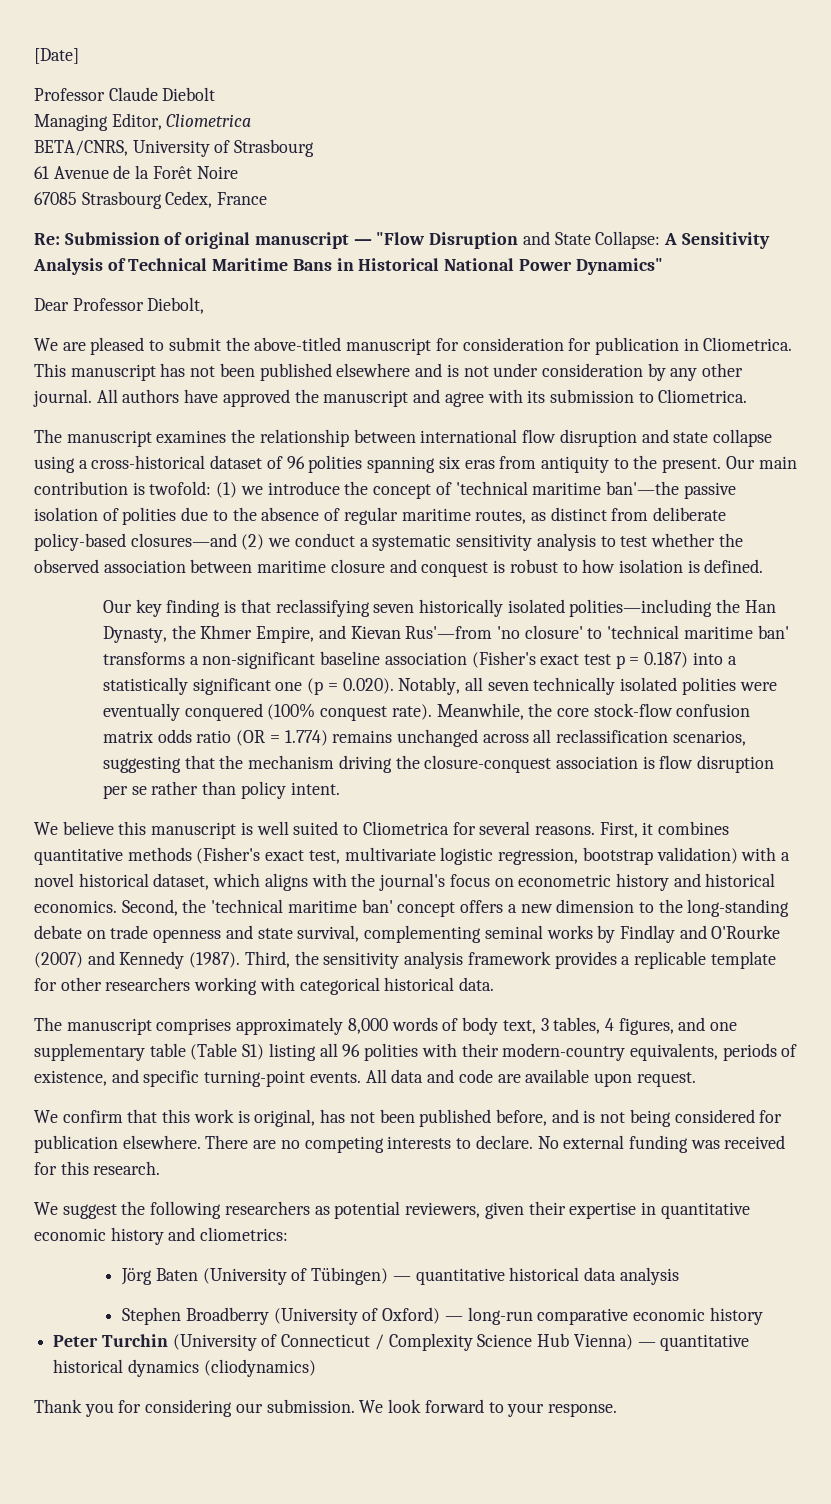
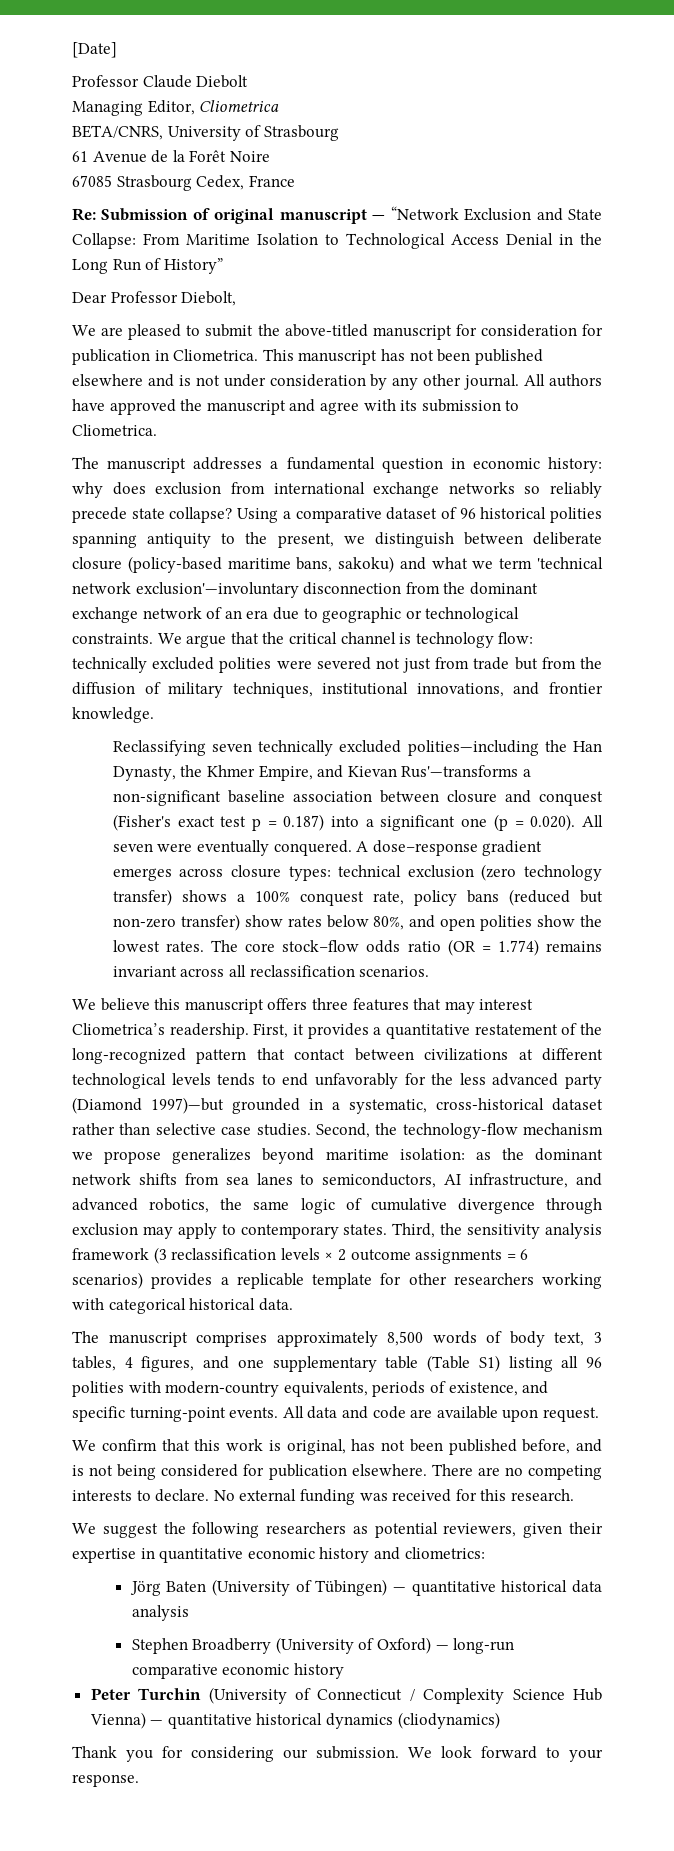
[376,232,519,249] "Flow Disruption -> [390,206,532,221] “Network Exclusion
[663,232,770,249] [33,258,663,275] A Sensitivity Analysis of Technical Maritime Bans in Historical National Power Dynamics" -> [143,233,602,249] [72,258,223,274] From Maritime Isolation to Technological Access Denial in the Long Run of History”
[156,429,772,447] [34,455,206,473] examines the relationship between international flow disruption and state collapse using a cross-historical -> [193,457,602,473] [72,482,602,498] [72,507,382,523] addresses a fundamental question in economic history: why does exclusion from international exchange networks so reliably precede state collapse? Using a comparative
(305, 462) none -> [480,507,547,519] historical
[438,455,797,473] [34,481,736,499] [34,507,727,525] [34,533,743,551] [34,559,764,577] [102,599,565,617] six eras from antiquity to the present. Our main contribution is twofold: (1) we introduce the concept of 'technical maritime ban'—the passive isolation of polities due to the absence of regular maritime routes, as distinct from deliberate policy-based closures—and (2) we conduct a systematic sensitivity analysis to test whether the observed association between maritime closure and conquest is robust to how isolation is defined. // Our key finding is that reclassifying seven historically isolated -> [147,532,602,548] [72,556,603,573] [72,582,538,598] [72,607,520,623] [72,632,534,648] [72,657,602,673] [72,682,603,698] [72,707,154,723] [112,740,402,756] antiquity to the present, we distinguish between deliberate closure (policy-based maritime bans, sakoku) and what we term 'technical network exclusion'—involuntary disconnection from the dominant exchange network of an era due to geographic or technological constraints. We argue that the critical channel is technology flow: technically excluded polities were severed not just from trade but from the diffusion of military techniques, institutional innovations, and frontier knowledge. // Reclassifying seven technically excluded
[405,625,789,639] [102,651,467,669] Rus'—from 'no closure' to 'technical maritime ban' transforms a non-significant baseline association -> [401,765,531,778] [112,790,603,806] Rus'—transforms a non-significant baseline association between closure and conquest
[102,677,188,695] statistically -> (374, 823) none
[398,677,777,695] [102,703,751,721] [102,730,153,743] Notably, all seven technically isolated polities were eventually conquered (100% conquest rate). Meanwhile, the core stock-flow confusion matrix -> [582,815,603,827] [112,840,543,856] [112,864,602,881] [112,889,603,906] [112,914,602,931] [112,940,360,952] All seven were eventually conquered. A dose–response gradient emerges across closure types: technical exclusion (zero technology transfer) shows a 100% conquest rate, policy bans (reduced but non-zero transfer) show rates below 80%, and open polities show the lowest rates. The core stock–flow
[396,729,478,747] unchanged -> [112,966,177,977] invariant
[672,730,746,746] [102,755,775,773] [102,781,340,799] [34,821,730,839] [34,847,790,865] [34,873,776,891] [34,899,790,917] [34,925,781,943] [34,951,241,969] scenarios, suggesting that the mechanism driving the closure-conquest association is flow disruption per se rather than policy intent. // We believe this manuscript is well suited to Cliometrica for several reasons. First, it combines quantitative methods (Fisher's exact test, multivariate logistic regression, bootstrap validation) with a novel historical dataset, which aligns with the journal's focus on econometric history and historical economics. Second, the 'technical maritime ban' concept offers a new dimension to the long-standing debate on trade openness and state survival, complementing seminal works by Findlay and O'Rourke (2007) and Kennedy (1987). -> [359,966,430,977] [72,998,534,1014] [72,1023,602,1039] [72,1048,603,1064] [72,1073,603,1089] [72,1097,603,1114] [72,1123,603,1139] [72,1148,603,1164] [72,1173,602,1188] [72,1198,602,1214] [72,1223,388,1239] scenarios. // We believe this manuscript offers three features that may interest Cliometrica’s readership. First, it provides a quantitative restatement of the long-recognized pattern that contact between civilizations at different technological levels tends to end unfavorably for the less advanced party (Diamond 1997)—but grounded in a systematic, cross-historical dataset rather than selective case studies. Second, the technology-flow mechanism we propose generalizes beyond maritime isolation: as the dominant network shifts from sea lanes to semiconductors, AI infrastructure, and advanced robotics, the same logic of cumulative divergence through exclusion may apply to contemporary states.
(551, 958) none -> [153,1247,529,1264] [72,1272,143,1289] (3 reclassification levels × 2 outcome assignments = 6 scenarios)
[347,1018,388,1034] 8,000 -> [387,1331,424,1346] 8,500
[461,1043,499,1057] their -> (161, 1387) none

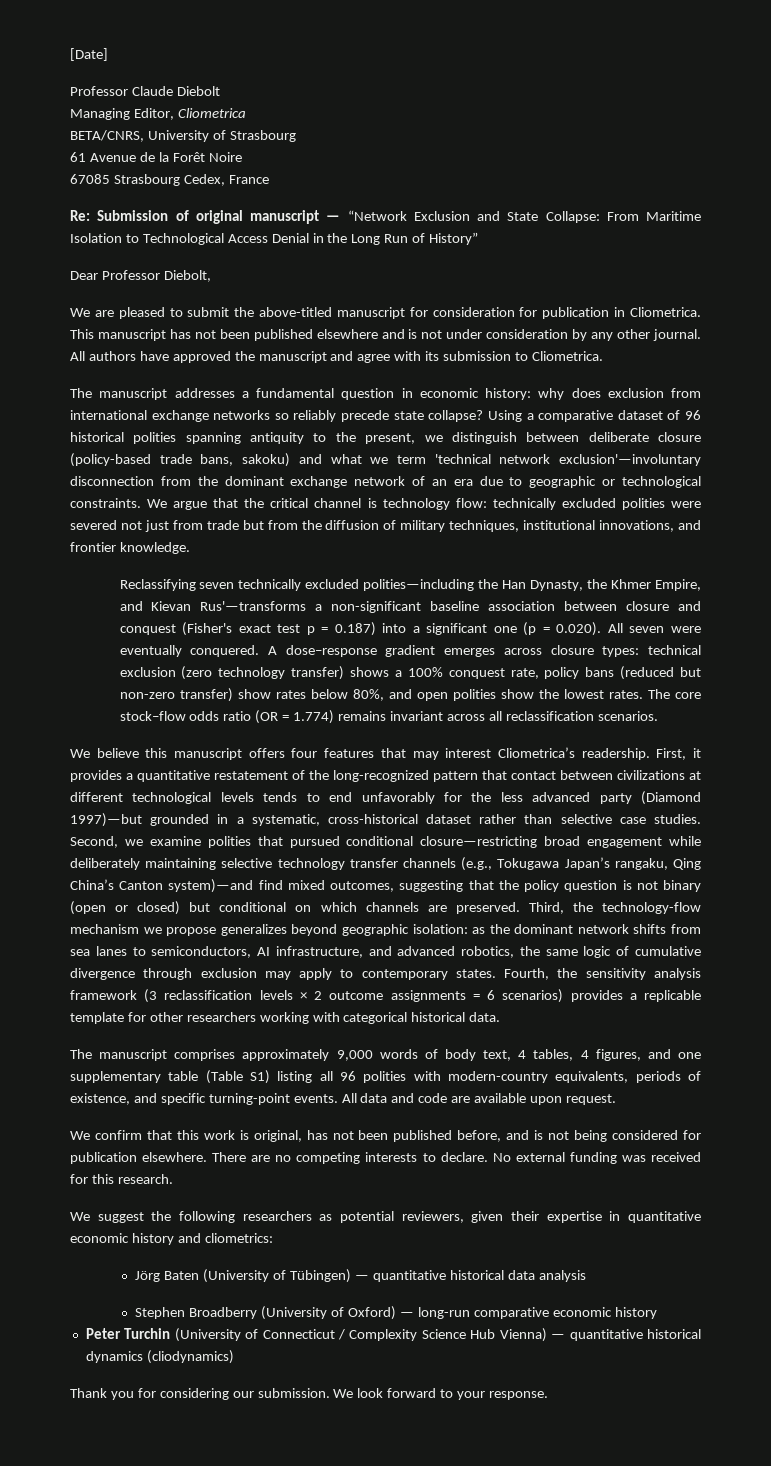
[227,558,291,569] maritime -> [159,454,192,464] trade
[311,998,348,1010] three -> [291,748,318,758] four
(370, 1130) none -> [124,836,701,848] [70,857,701,871] [70,879,702,893] [70,901,564,915] we examine polities that pursued conditional closure—restricting broad engagement while deliberately maintaining selective technology transfer channels (e.g., Tokugawa Japan’s rangaku, Qing China’s Canton system)—and find mixed outcomes, suggesting that the policy question is not binary (open or closed) but conditional on which channels are preserved. Third,
[325,1149,389,1160] maritime -> [341,924,409,936] geographic
[392,1223,436,1238] Third, -> [504,968,550,980] Fourth,
[387,1331,424,1346] 8,500 -> [336,1050,373,1061] 9,000
[593,1332,602,1343] 3 -> [518,1050,527,1059] 4

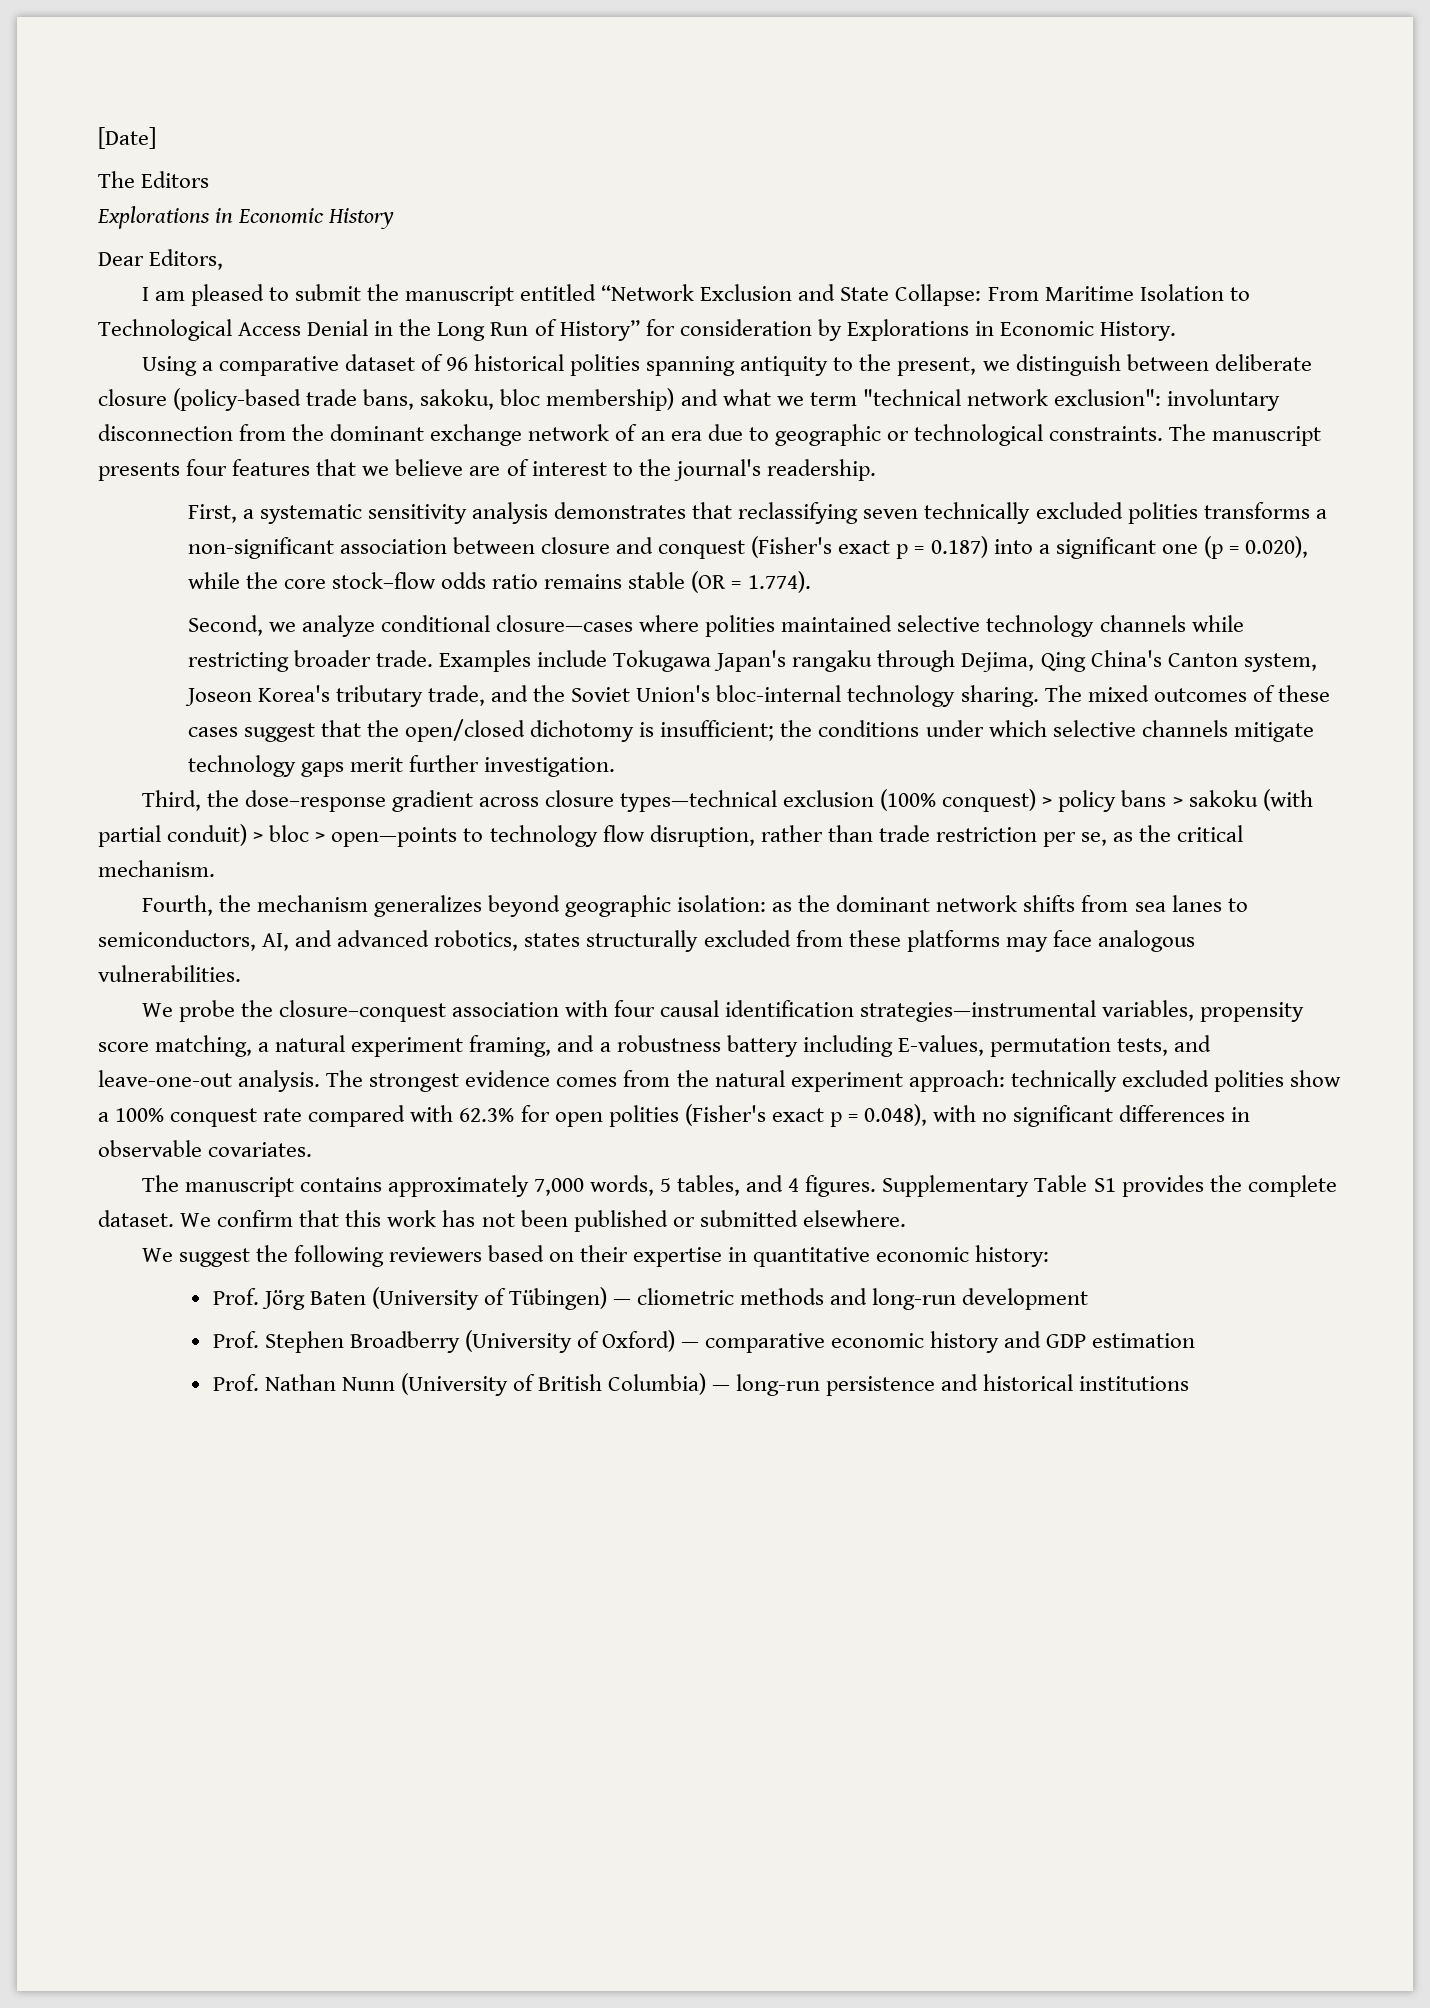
[70,86,220,96] [70,108,246,120] [70,130,296,142] [70,152,242,162] [70,174,269,186] [70,210,341,224] Professor Claude Diebolt // Managing Editor, Cliometrica // BETA/CNRS, University of Strasbourg // 61 Avenue de la Forêt Noire // 67085 Strasbourg Cedex, France // Re: Submission of original manuscript — -> [98,171,210,188] [97,206,395,229] [98,249,224,270] [141,284,597,306] The Editors // Explorations in Economic History // Dear Editors, // I am pleased to submit the manuscript entitled
[70,270,211,282] [70,307,701,319] [70,329,701,341] [70,351,603,363] [70,388,701,400] [70,410,484,422] // Dear Professor Diebolt, // We are pleased to submit the above-titled manuscript for consideration for publication in Cliometrica. This manuscript has not been published elsewhere and is not under consideration by any other journal. All authors have approved the manuscript and agree with its submission to Cliometrica. // The manuscript addresses a fundamental question in economic history: why does exclusion from international exchange networks so reliably precede state collapse? -> [645,319,1177,341] for consideration by Explorations in Economic History. //
[242,453,291,467] sakoku) -> [420,388,675,411] sakoku, bloc membership)
[434,454,701,466] 'technical network exclusion'—involuntary -> [862,389,1281,411] "technical network exclusion": involuntary
[147,498,702,510] [70,520,701,532] [70,542,190,554] [119,579,702,591] [119,601,307,611] We argue that the critical channel is technology flow: technically excluded polities were severed not just from trade but from the diffusion of military techniques, institutional innovations, and frontier knowledge. // Reclassifying seven technically excluded polities—including the Han Dynasty, the Khmer Empire, and Kievan Rus'—transforms -> [1169,424,1322,446] [98,459,876,481] [187,502,1310,524] The manuscript presents four features that we believe are of interest to the journal's readership. // First, a systematic sensitivity analysis demonstrates that reclassifying seven technically excluded polities transforms
[430,601,480,611] baseline -> (334, 548) none
[277,624,301,633] test -> (891, 547) none
[556,622,702,636] [119,645,701,657] [119,666,701,680] [119,688,701,702] [119,710,658,724] [70,747,701,760] [70,770,701,782] [70,791,701,805] [70,813,701,827] [70,836,701,848] [70,857,701,871] [70,879,702,893] [70,901,701,915] [70,924,217,936] 0.020). All seven were eventually conquered. A dose–response gradient emerges across closure types: technical exclusion (zero technology transfer) shows a 100% conquest rate, policy bans (reduced but non-zero transfer) show rates below 80%, and open polities show the lowest rates. The core stock–flow odds ratio (OR = 1.774) remains invariant across all reclassification scenarios. // We believe this manuscript offers four features that may interest Cliometrica’s readership. First, it provides a quantitative restatement of the long-recognized pattern that contact between civilizations at different technological levels tends to end unfavorably for the less advanced party (Diamond 1997)—but grounded in a systematic, cross-historical dataset rather than selective case studies. Second, we examine polities that pursued conditional closure—restricting broad engagement while deliberately maintaining selective technology transfer channels (e.g., Tokugawa Japan’s rangaku, Qing China’s Canton system)—and find mixed outcomes, suggesting that the policy question is not binary (open or closed) but conditional on which channels are preserved. Third, the technology-flow mechanism we propose -> [1245,536,1309,558] [187,571,811,593] [187,615,1244,637] [187,650,1317,672] [184,685,1330,707] [187,719,1314,742] [187,755,616,777] [141,789,1313,812] [98,824,1244,847] [98,860,215,877] [141,895,368,916] 0.020), while the core stock–flow odds ratio remains stable (OR = 1.774). // Second, we analyze conditional closure—cases where polities maintained selective technology channels while restricting broader trade. Examples include Tokugawa Japan's rangaku through Dejima, Qing China's Canton system, Joseon Korea's tributary trade, and the Soviet Union's bloc-internal technology sharing. The mixed outcomes of these cases suggest that the open/closed dichotomy is insufficient; the conditions under which selective channels mitigate technology gaps merit further investigation. // Third, the dose–response gradient across closure types—technical exclusion (100% conquest) > policy bans > sakoku (with partial conduit) > bloc > open—points to technology flow disruption, rather than trade restriction per se, as the critical mechanism. // Fourth, the mechanism
[257,946,363,958] AI infrastructure, -> [262,933,290,951] AI,
[519,946,701,958] [70,968,701,980] [70,989,701,1003] [70,1012,501,1024] [70,1049,701,1061] [70,1070,701,1084] [70,1093,616,1105] the same logic of cumulative divergence through exclusion may apply to contemporary states. Fourth, the sensitivity analysis framework (3 reclassification levels × 2 outcome assignments = 6 scenarios) provides a replicable template for other researchers working with categorical historical data. // The manuscript comprises approximately 9,000 words of body text, 4 tables, 4 figures, and one supplementary table (Table S1) listing all 96 polities with modern-country equivalents, periods of existence, and specific turning-point events. All data and code are available upon request. // -> [524,930,1195,952] [98,965,241,982] [141,1000,1305,1022] [98,1035,1212,1057] [98,1070,1342,1092] [98,1104,1251,1127] [98,1140,313,1157] [141,1175,1337,1197] [98,1210,174,1227] states structurally excluded from these platforms may face analogous vulnerabilities. // We probe the closure–conquest association with four causal identification strategies—instrumental variables, propensity score matching, a natural experiment framing, and a robustness battery including E-values, permutation tests, and leave-one-out analysis. The strongest evidence comes from the natural experiment approach: technically excluded polities show a 100% conquest rate compared with 62.3% for open polities (Fisher's exact p = 0.048), with no significant differences in observable covariates. // The manuscript contains approximately 7,000 words, 5 tables, and 4 figures. Supplementary Table S1 provides the complete dataset.
[239,1130,701,1142] [70,1152,702,1164] [70,1174,173,1184] is original, has not been published before, and is not being considered for publication elsewhere. There are no competing interests to declare. No external funding was received for this research. -> [442,1210,906,1232] has not been published or submitted elsewhere.
[242,1211,504,1223] researchers as potential reviewers, given -> [388,1245,575,1262] reviewers based on
[131,1233,273,1245] history and cliometrics: // -> [975,1245,1050,1267] [212,1288,259,1305] history: // Prof.
[372,1270,586,1282] quantitative historical data analysis // -> [637,1288,1089,1310] [212,1331,259,1348] cliometric methods and long-run development // Prof.
[417,1307,470,1319] long-run -> (699, 1345) none
[85,1328,702,1342] [85,1350,234,1364] [70,1388,549,1400] // Peter Turchin (University of Connecticut / Complexity Science Hub Vienna) — quantitative historical dynamics (cliodynamics) // Thank you for considering our submission. We look forward to your response. -> [1004,1331,1196,1348] [212,1373,1190,1396] and GDP estimation // Prof. Nathan Nunn (University of British Columbia) — long-run persistence and historical institutions

